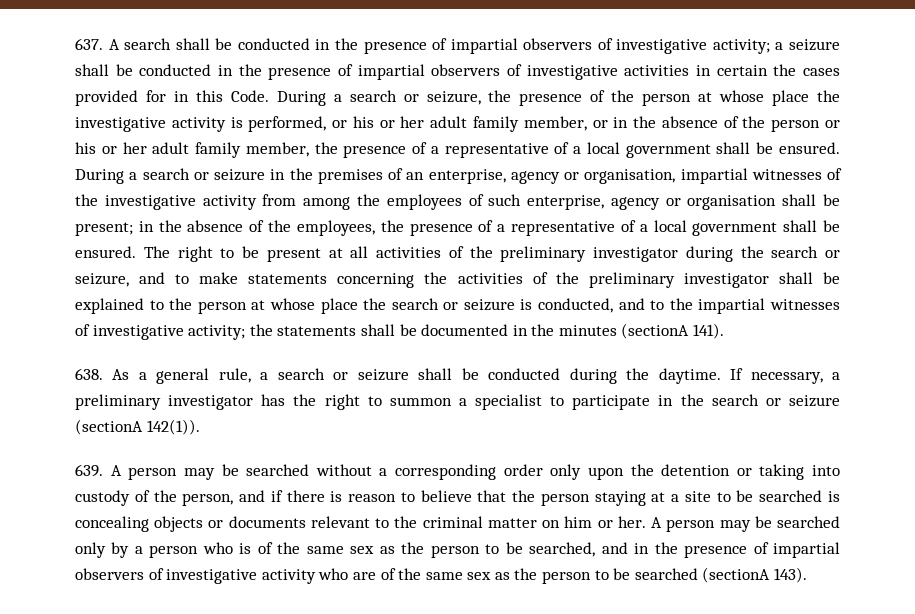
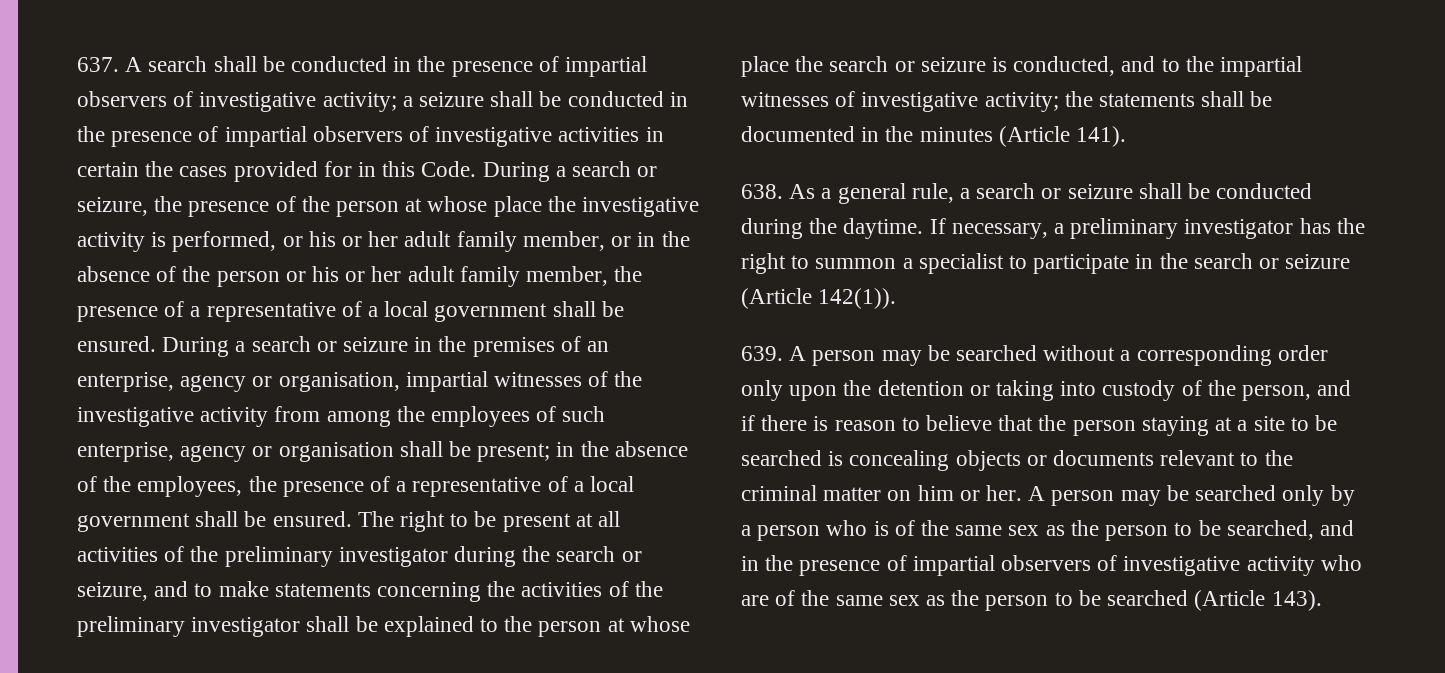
[621,323,690,339] (sectionA -> [998,126,1070,147] (Article
[75,419,143,435] (sectionA -> [741,288,812,309] (Article
[702,567,771,583] (sectionA -> [1194,590,1266,611] (Article

